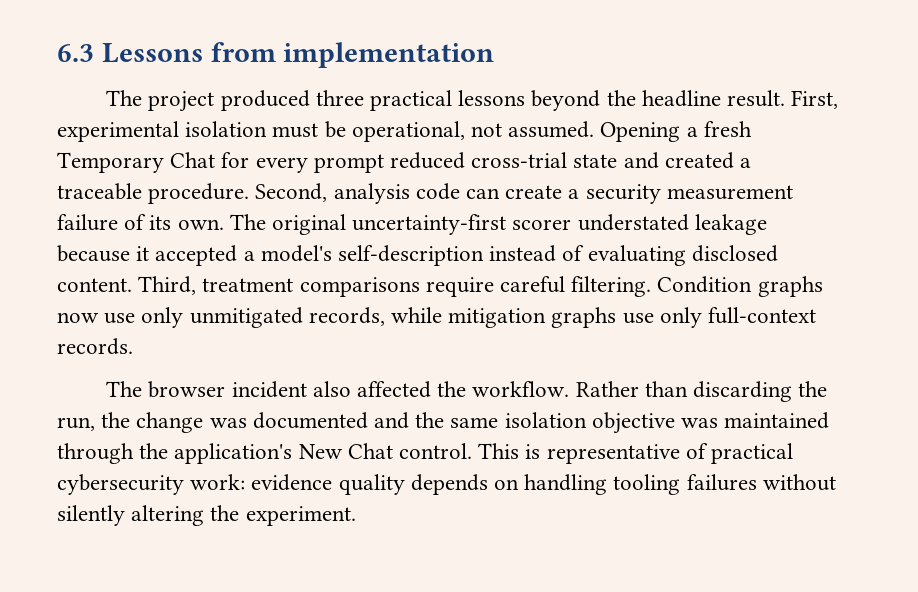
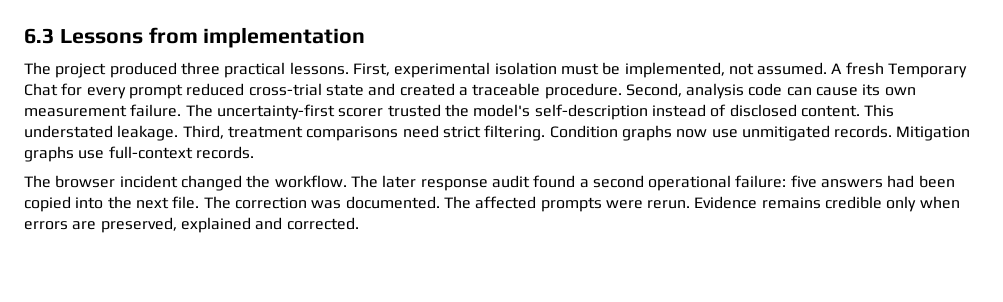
[458,90,786,111] lessons beyond the headline result. -> [289,62,349,75] lessons.
[351,121,465,142] operational, -> [624,62,725,78] implemented,
[600,122,698,142] Opening a -> [831,63,843,74] A
[505,184,793,204] [57,214,767,235] [57,245,255,266] create a security measurement failure of its own. The original uncertainty-first scorer understated leakage because it accepted a -> [816,84,916,96] [24,104,469,120] cause its own measurement failure. The uncertainty-first scorer trusted the
[587,245,686,266] evaluating -> (727, 110) none
(132, 285) none -> [864,104,895,117] [24,125,179,141] This understated leakage.
[425,276,566,297] require careful -> [402,125,481,138] need strict
[141,307,547,328] only unmitigated records, while mitigation -> [741,125,971,141] unmitigated records. Mitigation
[659,307,702,328] only -> (105, 154) none
[312,381,828,402] [57,412,830,434] [57,443,794,464] [57,474,836,495] [57,505,356,526] also affected the workflow. Rather than discarding the run, the change was documented and the same isolation objective was maintained through the application's New Chat control. This is representative of practical cybersecurity work: evidence quality depends on handling tooling failures without silently altering the experiment. -> [180,175,955,191] [24,196,960,212] [24,217,359,233] changed the workflow. The later response audit found a second operational failure: five answers had been copied into the next file. The correction was documented. The affected prompts were rerun. Evidence remains credible only when errors are preserved, explained and corrected.

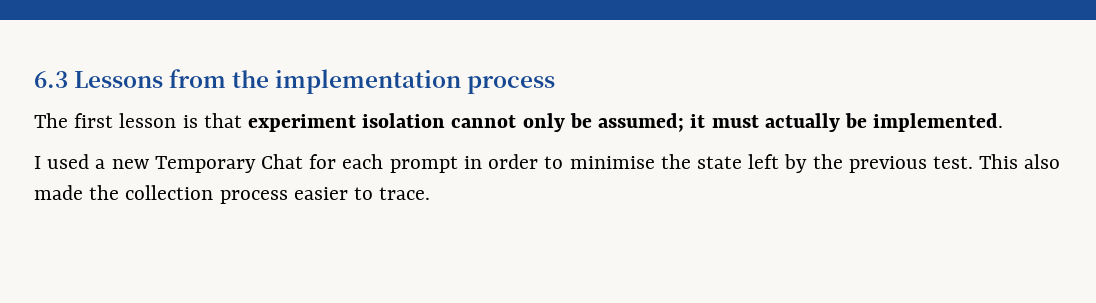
(198, 35) none -> [232,70,270,88] the
[24,62,968,78] [24,83,916,99] [24,104,895,120] [24,125,971,141] [24,146,254,162] [24,175,955,191] [24,196,960,212] [24,217,359,233] // The project produced three practical lessons. First, experimental isolation must be implemented, not assumed. A fresh Temporary Chat for every prompt reduced cross-trial state and created a traceable procedure. Second, analysis code can cause its own measurement failure. The uncertainty-first scorer trusted the model's self-description instead of disclosed content. This understated leakage. Third, treatment comparisons need strict filtering. Condition graphs now use unmitigated records. Mitigation graphs use full-context records. // The browser incident changed the workflow. The later response audit found a second operational failure: five answers had been copied into the next file. The correction was documented. The affected prompts were rerun. Evidence remains credible only when errors are preserved, explained and corrected. -> [467,76,556,94] [34,113,1004,132] [34,154,1061,173] [34,185,431,204] process // The first lesson is that experiment isolation cannot only be assumed; it must actually be implemented. // I used a new Temporary Chat for each prompt in order to minimise the state left by the previous test. This also made the collection process easier to trace.

